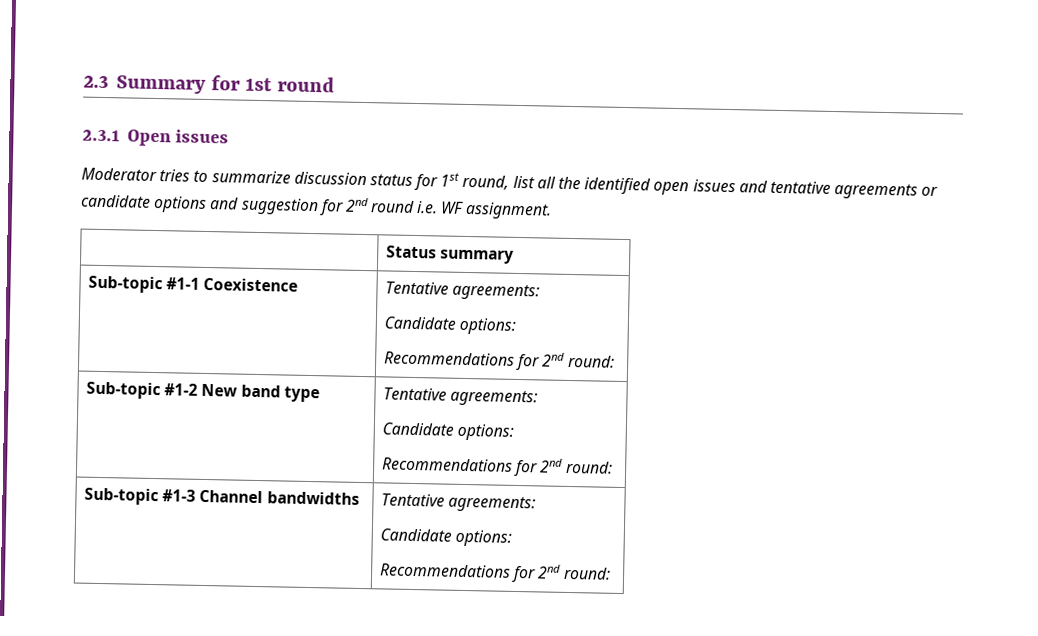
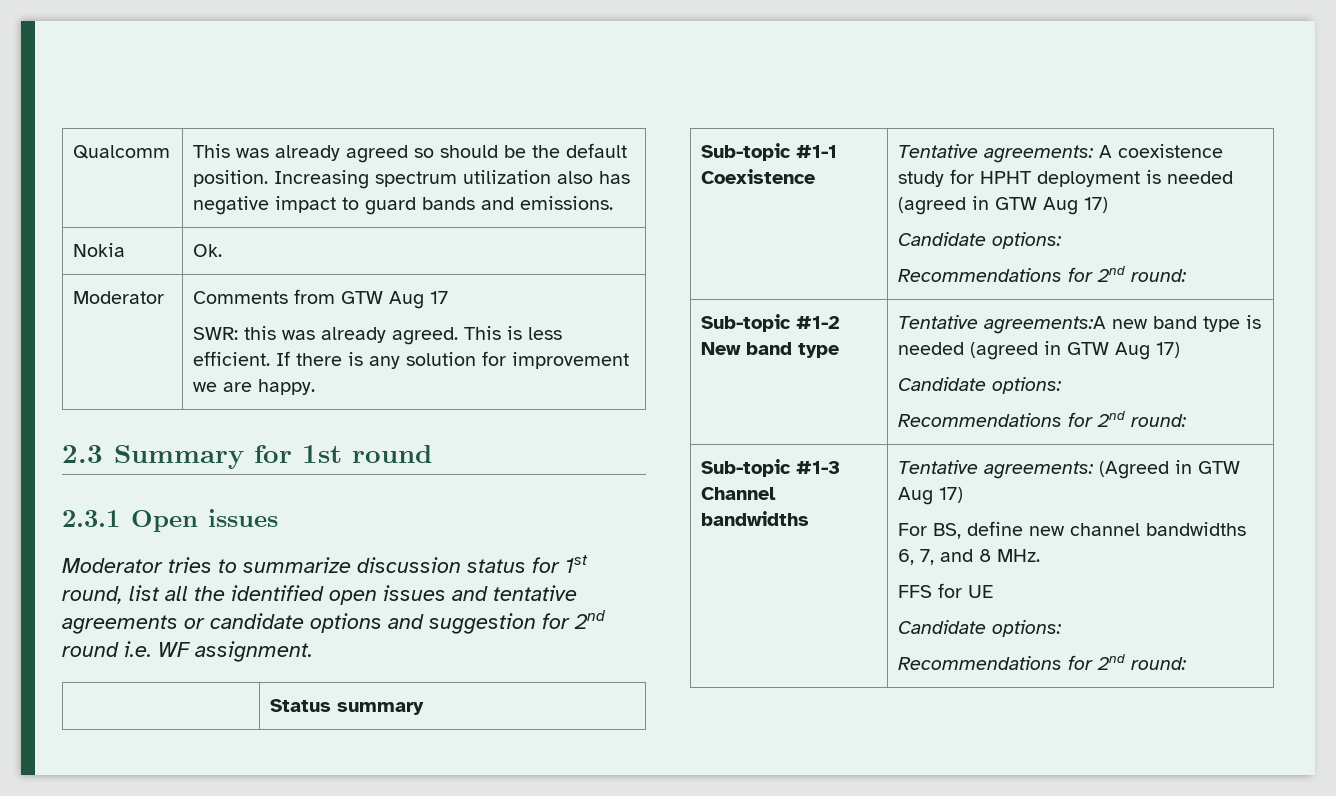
(83, 82) none -> [73,145,171,159] [193,143,628,163] [193,170,631,189] [193,196,614,215] [73,243,126,257] [193,244,223,257] [73,291,165,304] [193,289,449,309] [193,326,563,345] [193,351,630,369] [193,379,316,395] Qualcomm | This was already agreed so should be the default position. Increasing spectrum utilization also has negative impact to guard bands and emissions. // Nokia | Ok. // Moderator | Comments from GTW Aug 17 // SWR: this was already agreed. This is less efficient. If there is any solution for improvement we are happy. //
(541, 292) none -> [1099,144,1224,158] [898,169,1234,187] [898,196,1109,215] A coexistence study for HPHT deployment is needed (agreed in GTW Aug 17)
[450,389,539,407] agreements: -> [984,315,1262,334] [898,341,1181,360] agreements:A new band type is needed (agreed in GTW Aug 17)
(537, 504) none -> [1099,460,1241,479] [898,487,964,505] [898,521,1247,539] [898,549,1041,565] [898,583,994,598] (Agreed in GTW Aug 17) // For BS, define new channel bandwidths 6, 7, and 8 MHz. // FFS for UE

